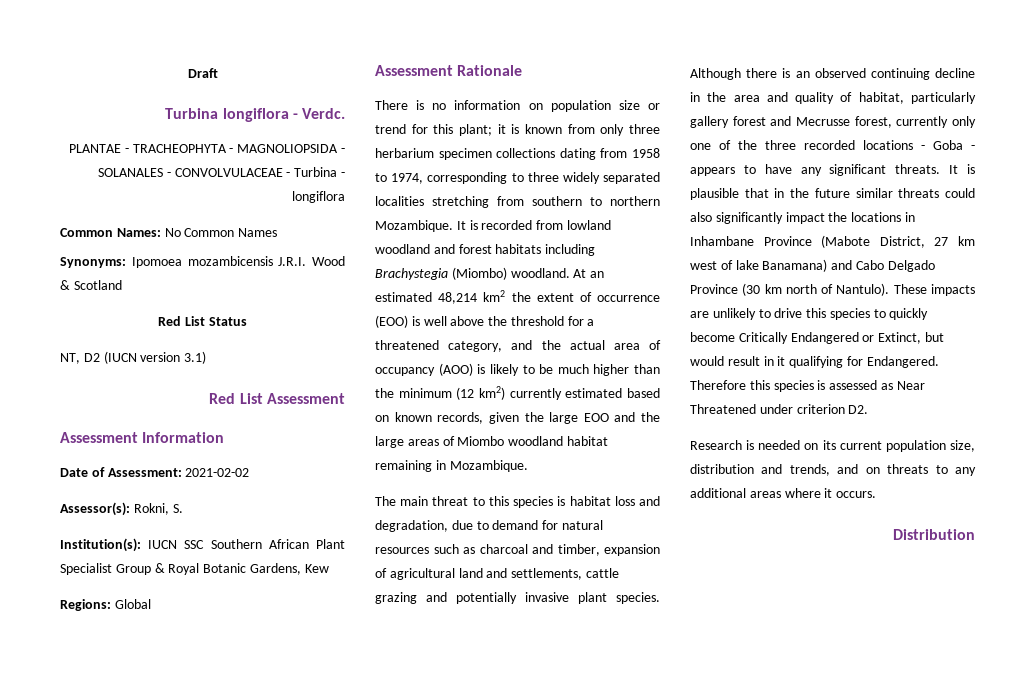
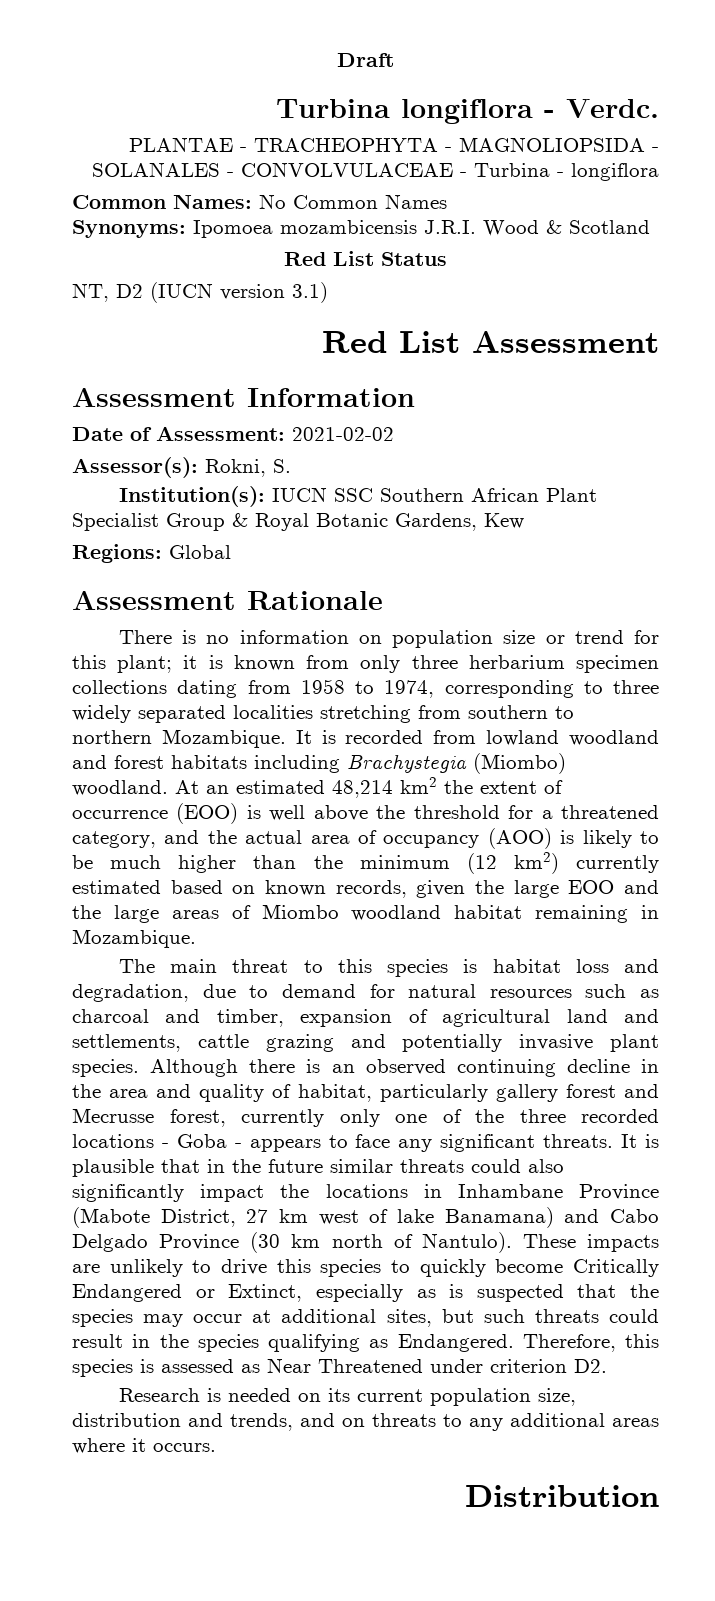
[764,164,792,174] have -> [355,1134,391,1148] face
[924,332,944,342] [690,356,939,368] [690,380,746,390] but would result in it qualifying for Endangered. Therefore -> [315,1284,659,1302] [72,1309,659,1327] [72,1334,616,1352] especially as is suspected that the species may occur at additional sites, but such threats could result in the species qualifying as Endangered. Therefore,

